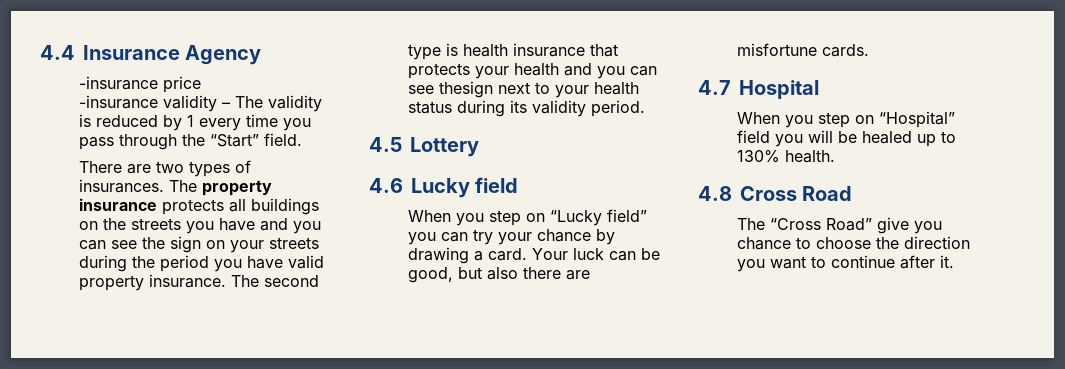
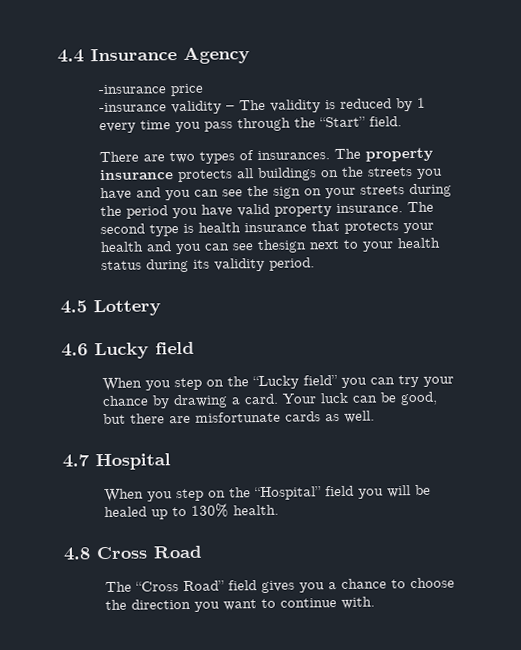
(545, 217) none -> [227,376,250,387] the
[486,267,518,280] also -> (127, 419) none
[736,43,869,57] misfortune cards. -> [195,410,376,423] misfortunate cards as well.
(874, 119) none -> [229,487,252,498] the
[876,217,942,234] give you -> [228,580,338,594] field gives you a
[899,255,954,269] after it. -> [341,596,376,609] with.

